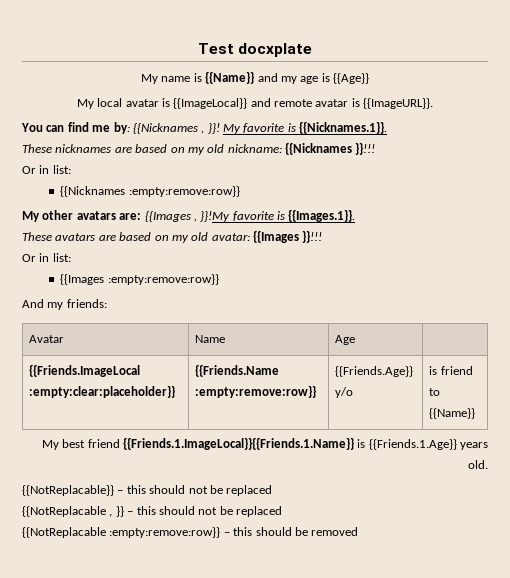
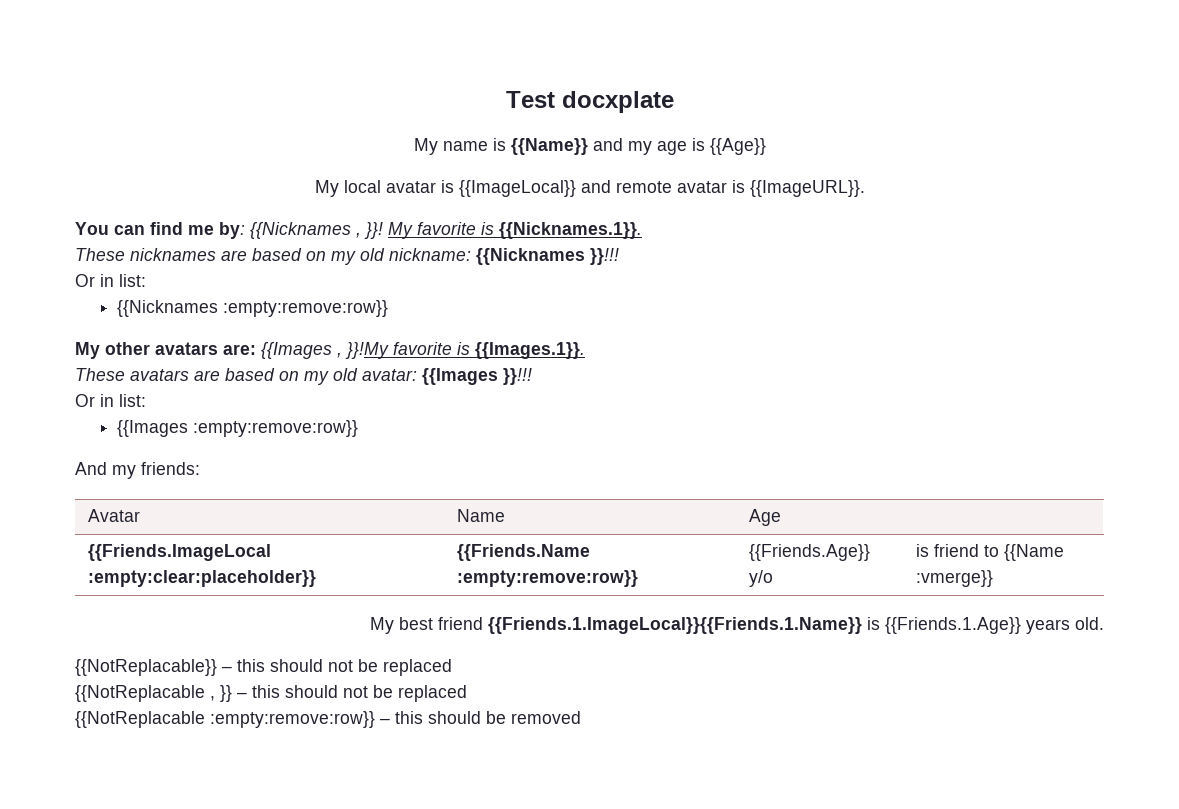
[429,408,476,419] {{Name}} -> [1004,544,1065,561] [916,570,994,587] {{Name :vmerge}}

